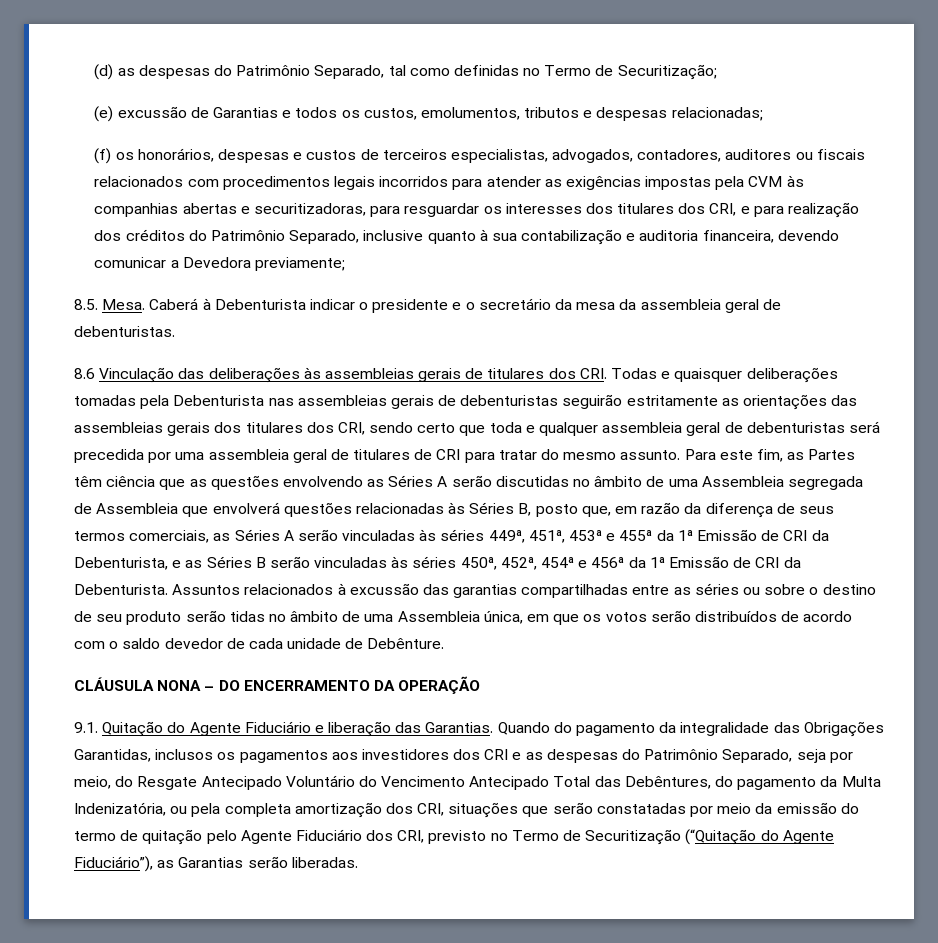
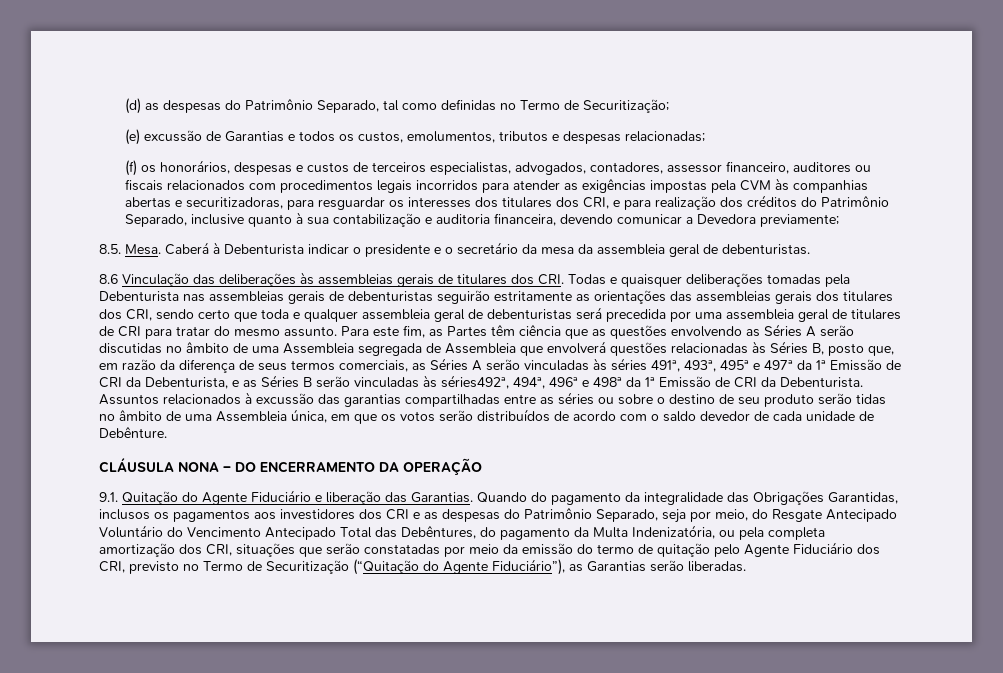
(722, 155) none -> [666,161,789,174] assessor financeiro,
[488,530,653,543] 449ª, 451ª, 453ª e 455ª -> [651,360,793,372] 491ª, 493ª, 495ª e 497ª
[412,556,625,570] séries 450ª, 452ª, 454ª e 456ª -> [441,375,622,389] séries492ª, 494ª, 496ª e 498ª

